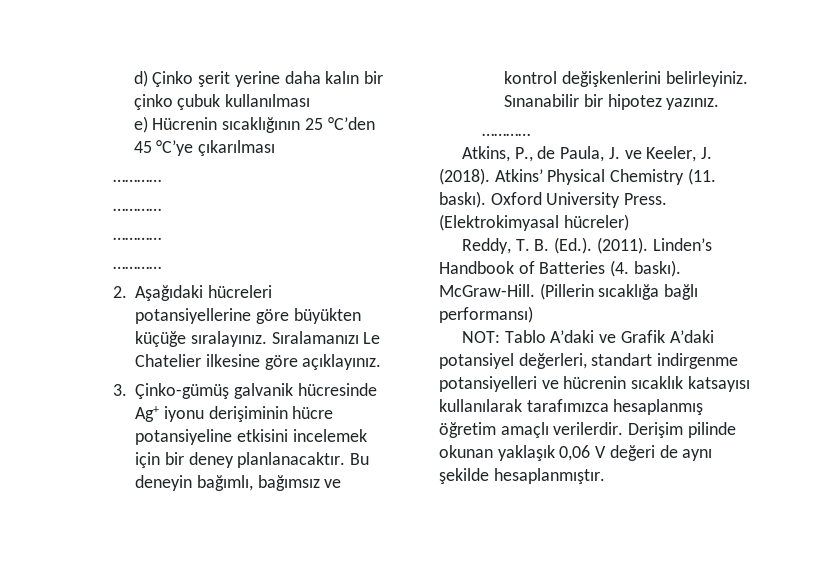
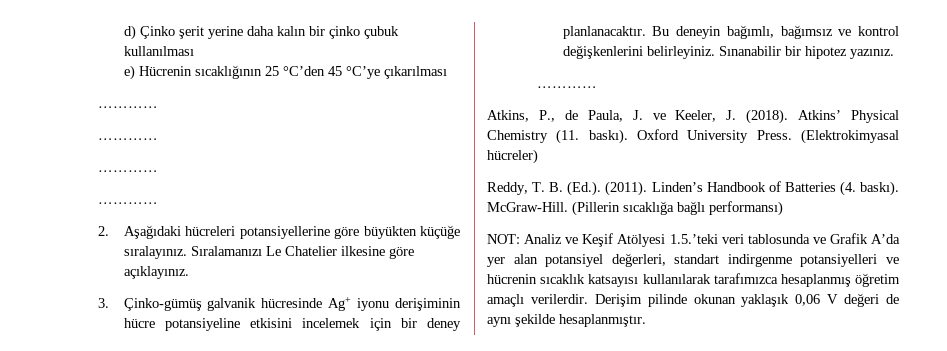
[504,330,714,343] Tablo A’daki ve Grafik A’daki -> [524,233,900,247] [487,254,538,267] Analiz ve Keşif Atölyesi 1.5.’teki veri tablosunda ve Grafik A’da yer alan

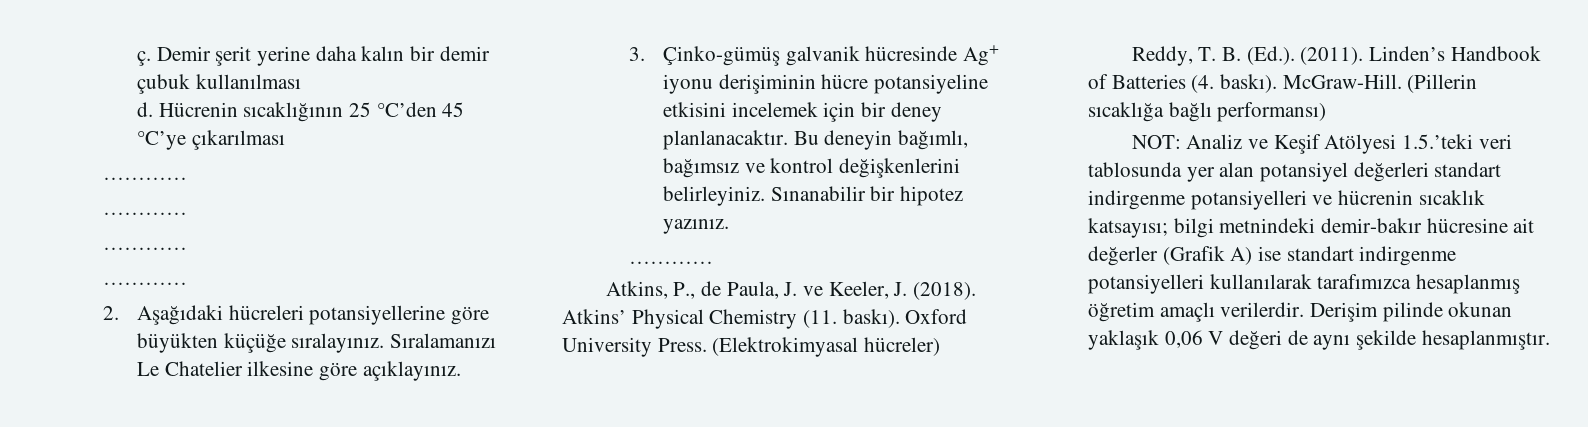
[123,25,175,40] d) Çinko -> [136,46,211,66] ç. Demir
[328,26,360,39] çinko -> [439,46,490,61] demir
[123,65,135,80] e) -> [136,102,153,117] d.
[812,233,900,244] ve Grafik A’da -> (1182, 169) none
[611,253,666,267] değerleri, -> [1353,162,1429,182] değerleri
[588,274,639,287] katsayısı -> [1088,218,1535,238] [1088,246,1457,266] [1088,274,1204,294] katsayısı; bilgi metnindeki demir-bakır hücresine ait değerler (Grafik A) ise standart indirgenme potansiyelleri

